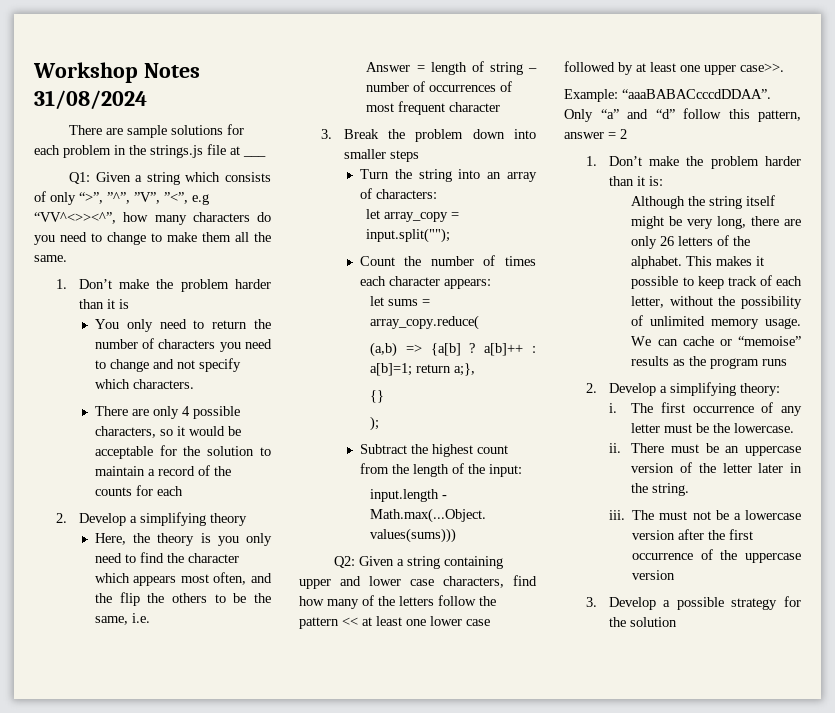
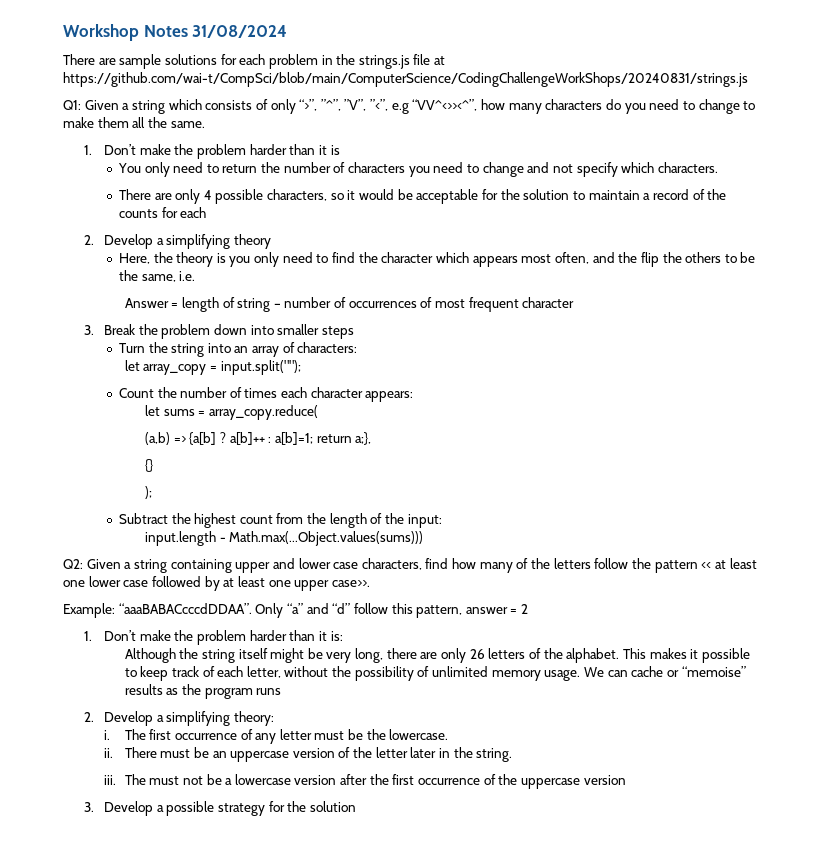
[243,155,266,157] ___ -> [63,72,748,87] https://github.com/wai-t/CompSci/blob/main/ComputerScience/CodingChallengeWorkShops/20240831/strings.js

